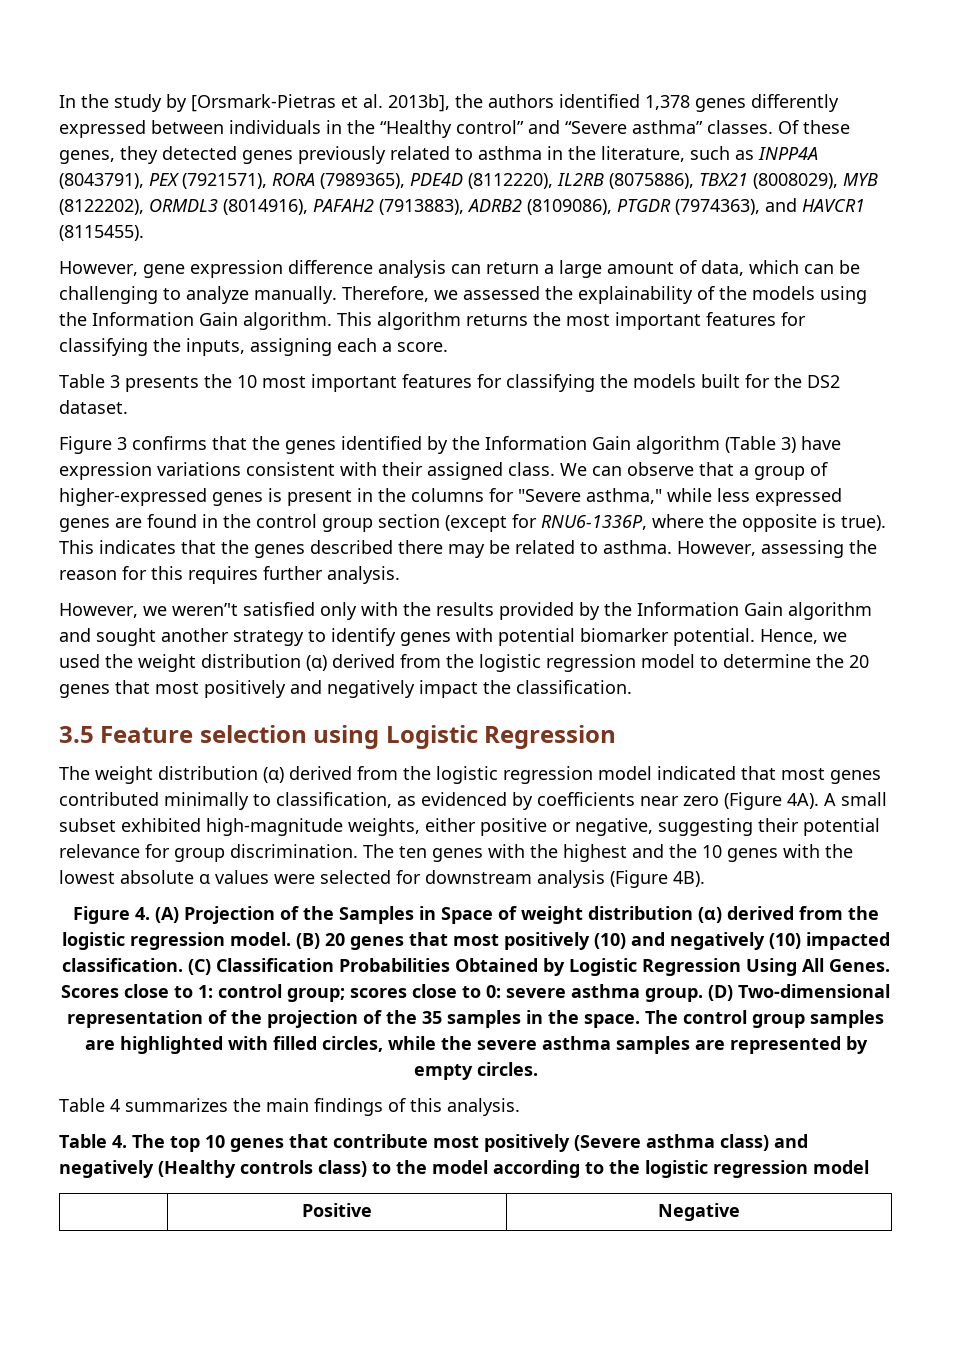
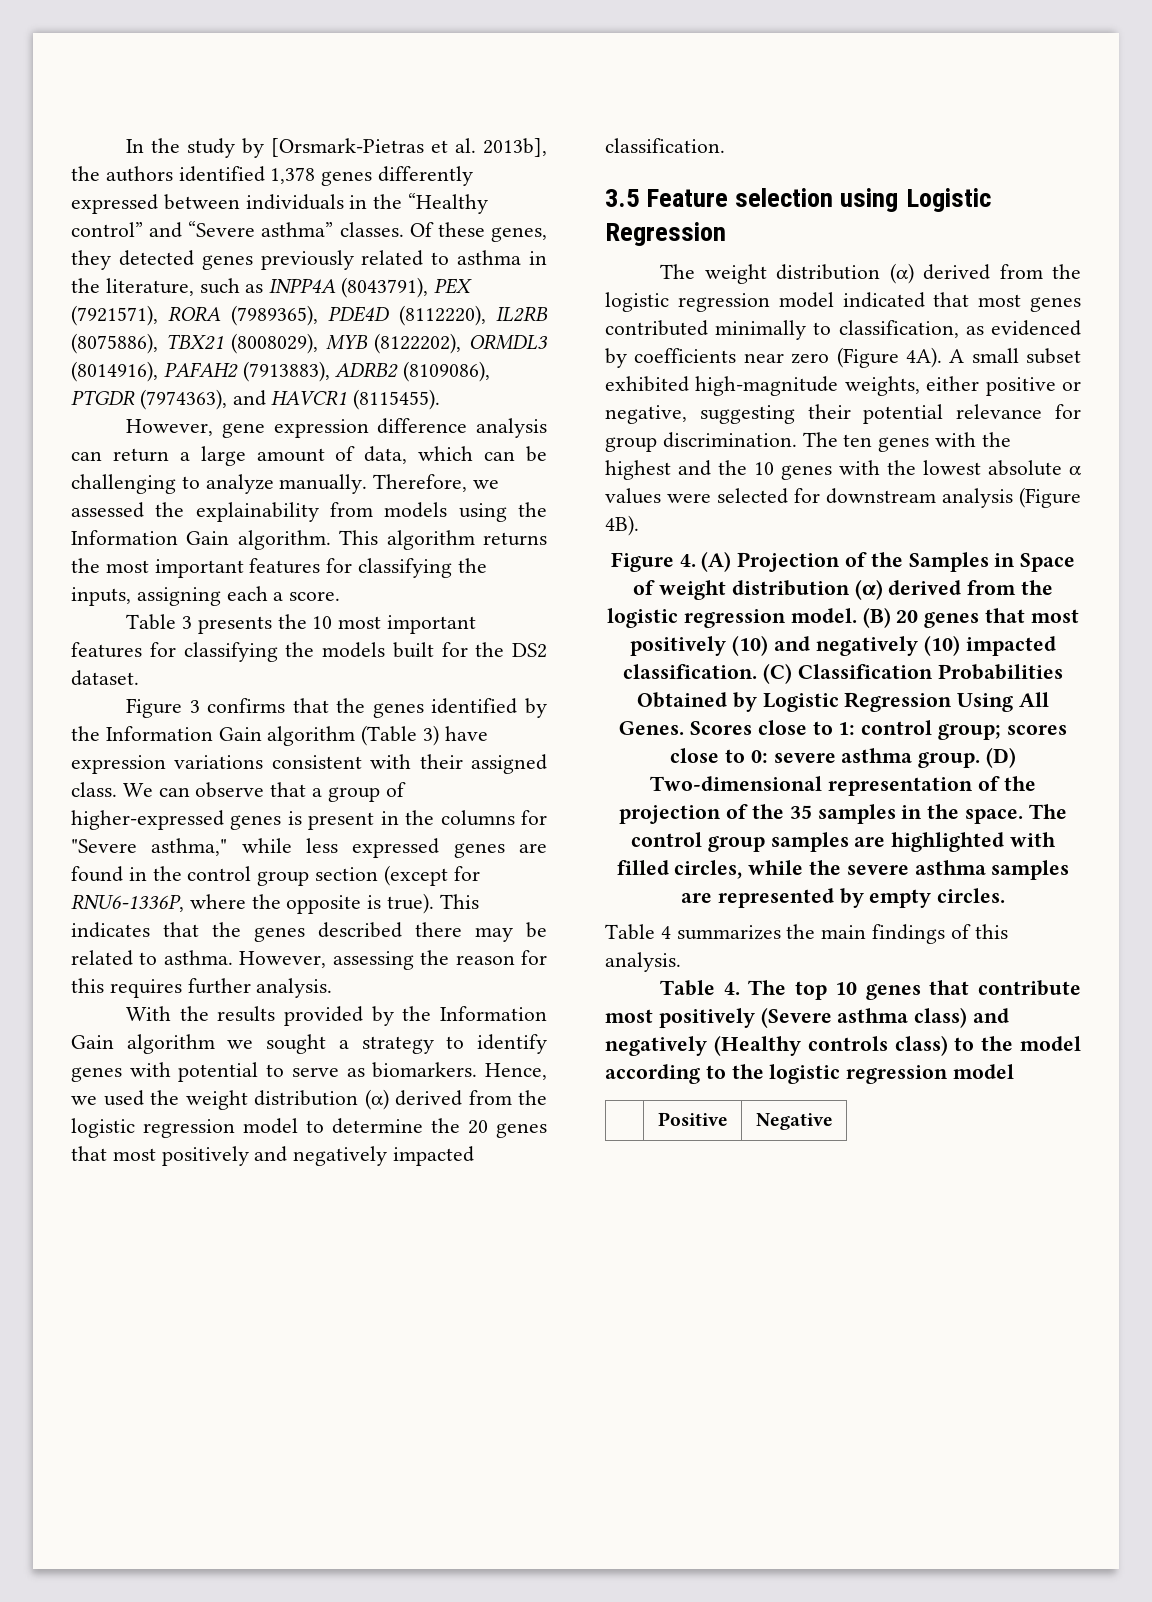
[697,286,747,300] of the -> [330,502,373,517] from
[59,602,398,620] However, we weren’'t satisfied only with -> [126,1006,172,1021] With
[59,628,229,646] and sought another -> [227,1034,349,1054] we sought a
[580,628,755,646] biomarker potential. -> [266,1062,478,1078] to serve as biomarkers.
[419,680,511,698] impact the -> [393,1146,475,1166] impacted

